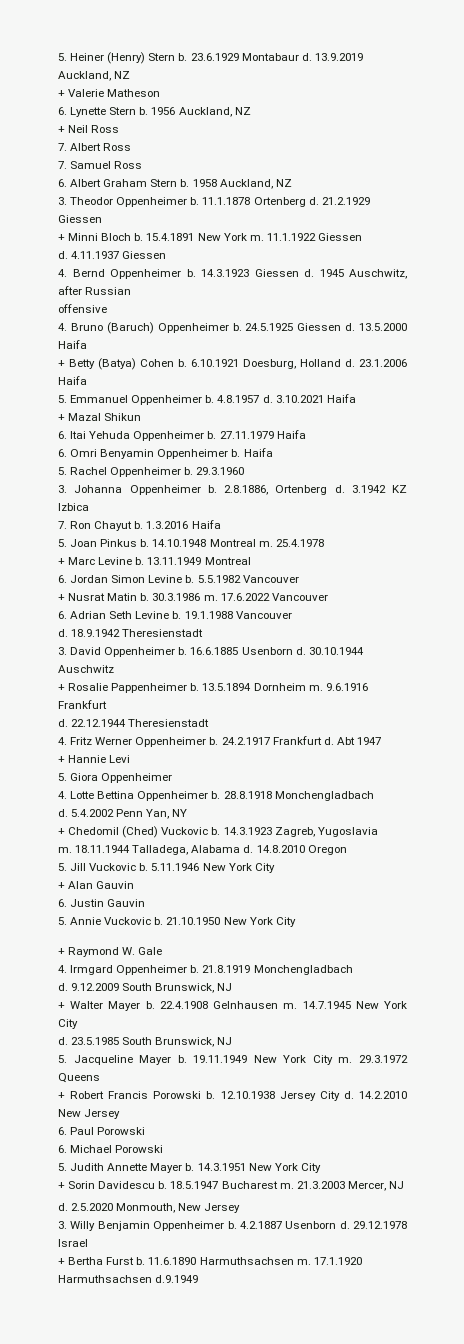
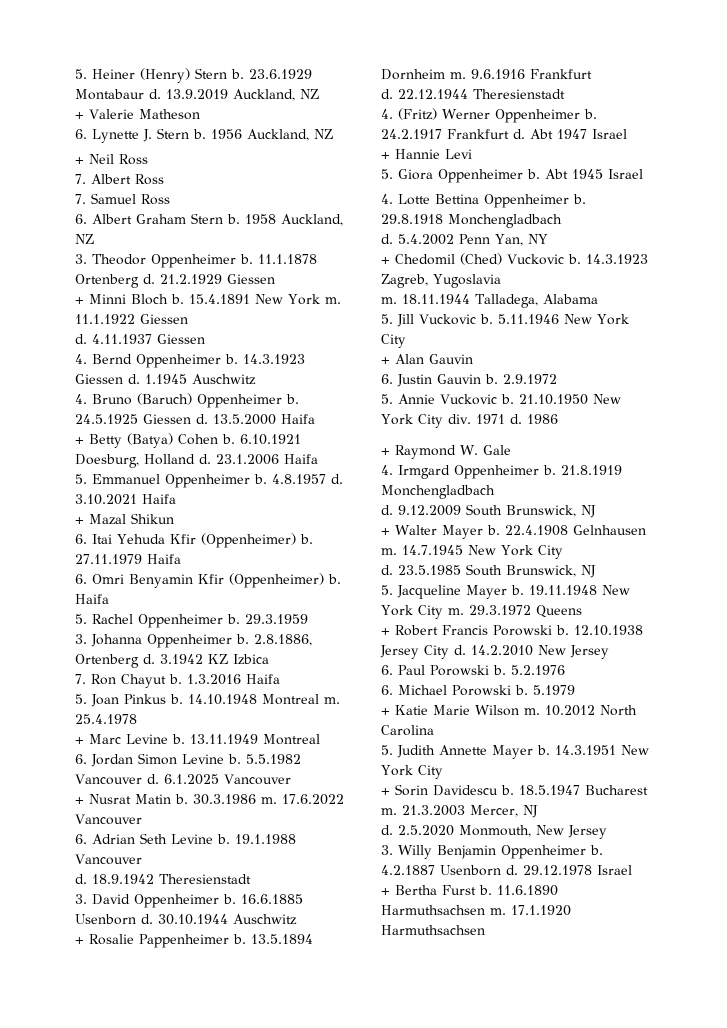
(107, 112) none -> [143,129,152,142] J.
[319,269,407,279] [58,286,132,295] [58,304,107,313] 1945 Auschwitz, after Russian // offensive -> [145,374,256,385] 1.1945 Auschwitz
[133,431,205,441] Oppenheimer -> [169,533,296,548] Kfir (Oppenheimer)
[157,449,229,459] Oppenheimer -> [198,573,324,588] Kfir (Oppenheimer)
[196,467,245,475] 29.3.1960 -> [245,614,308,624] 29.3.1959
(299, 579) none -> [146,774,291,785] d. 6.1.2025 Vancouver
[70,737,93,745] Fritz -> [398,108,437,120] (Fritz)
(381, 741) none -> [592,129,627,139] Israel
(173, 778) none -> [527,169,643,179] b. Abt 1945 Israel
[223,791,272,799] 28.8.1918 -> [381,214,443,224] 29.8.1918
[243,845,347,855] d. 14.8.2010 Oregon -> (598, 299) none
(146, 903) none -> [485,374,557,384] b. 2.9.1972
(296, 922) none -> [447,414,558,424] div. 1971 d. 1986
[193,1055,248,1063] 19.11.1949 -> [529,585,597,595] 19.11.1948
(146, 1131) none -> [493,665,565,675] b. 5.2.1976
(164, 1149) none -> [515,685,575,695] [381,705,637,716] [381,725,434,736] b. 5.1979 // + Katie Marie Wilson m. 10.2012 North Carolina
[155,1275,199,1283] d.9.1949 -> (485, 930) none

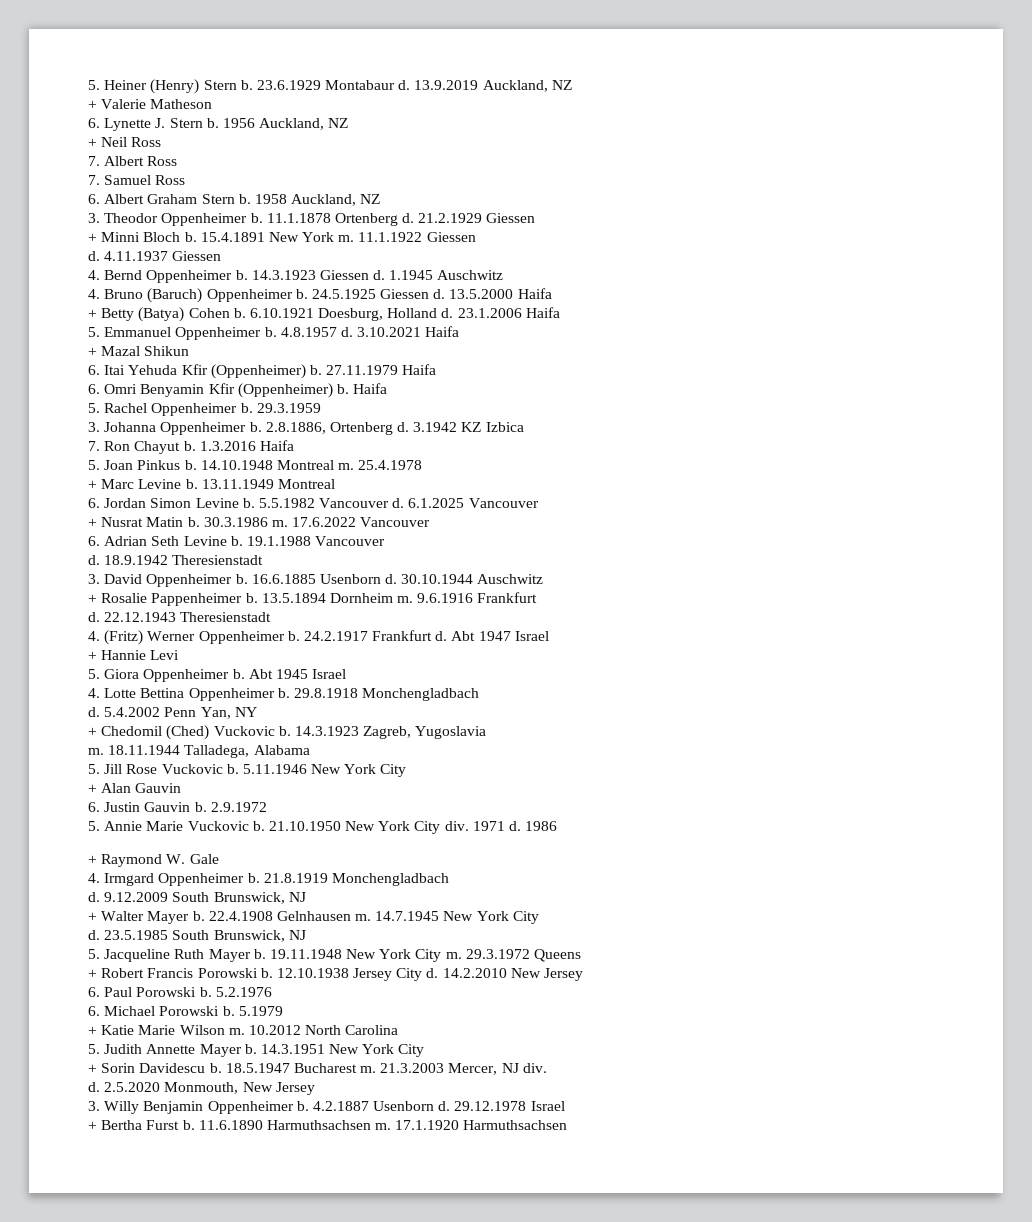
[398,89,468,99] 22.12.1944 -> [104,612,177,622] 22.12.1943
(414, 320) none -> [126,764,158,774] Rose
(435, 399) none -> [146,821,184,831] Marie
(461, 592) none -> [174,949,205,959] Ruth
(538, 811) none -> [522,1063,547,1073] div.

